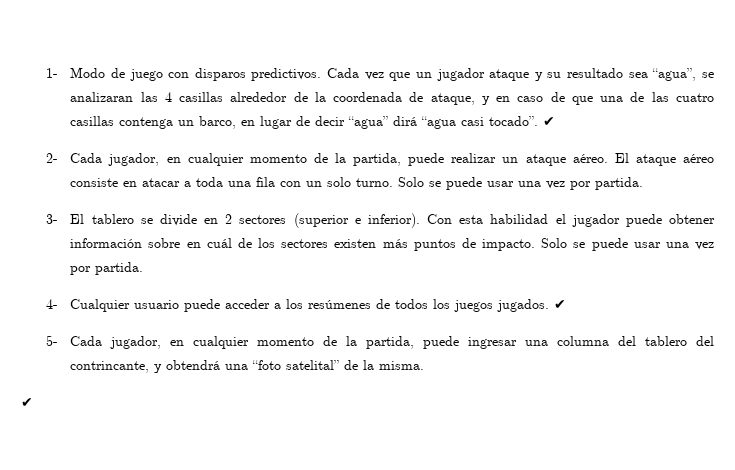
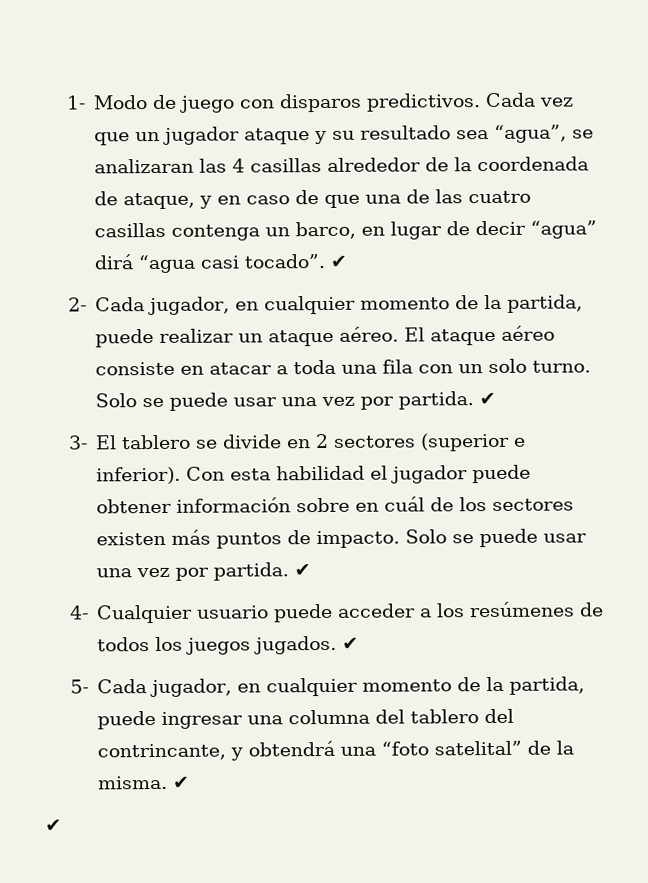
(644, 183) none -> [479,392,497,406] ✔
(144, 268) none -> [294,564,312,577] ✔
(425, 365) none -> [172,776,191,789] ✔

